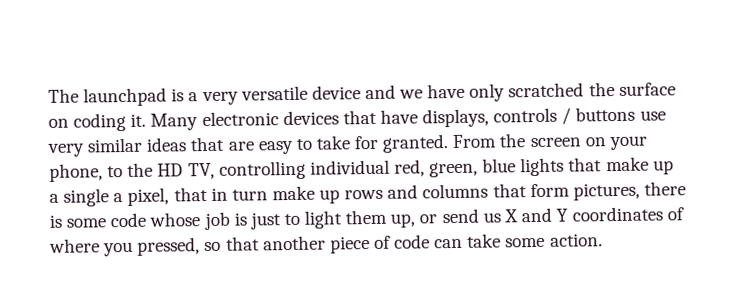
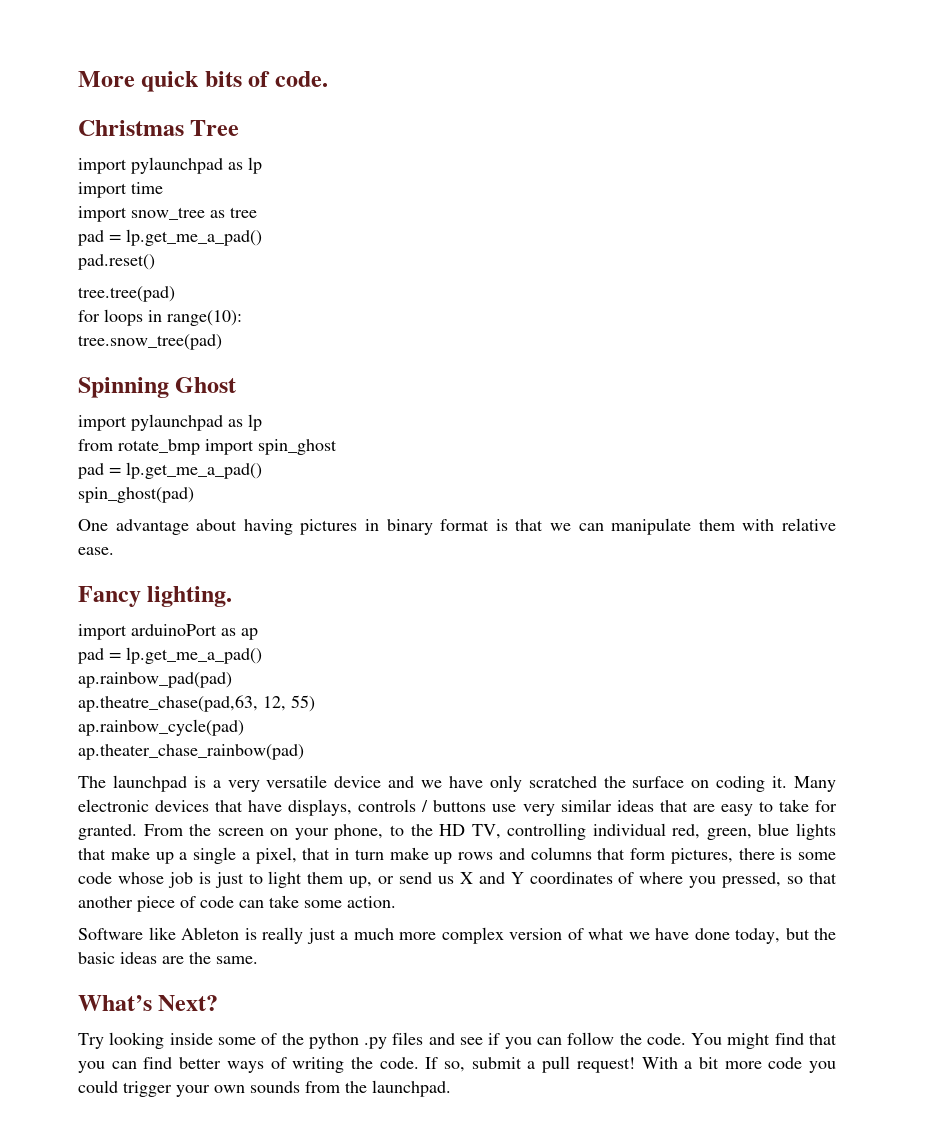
(48, 95) none -> [78,71,328,92] [78,120,240,136] [78,157,262,174] [78,182,163,198] [78,206,257,222] [78,229,262,246] [78,254,155,270] [78,286,175,302] [78,309,242,326] [78,334,222,350] [78,377,237,398] [78,414,262,431] [78,439,337,455] [78,462,262,479] [78,487,194,503] [78,518,837,535] [78,547,114,555] [78,586,233,607] [78,624,258,640] [78,647,262,664] [78,672,232,688] [78,695,315,712] [78,719,244,736] [78,744,304,760] More quick bits of code. // Christmas Tree // import pylaunchpad as lp // import time // import snow_tree as tree // pad = lp.get_me_a_pad() // pad.reset() // tree.tree(pad) // for loops in range(10): // tree.snow_tree(pad) // Spinning Ghost // import pylaunchpad as lp // from rotate_bmp import spin_ghost // pad = lp.get_me_a_pad() // spin_ghost(pad) // One advantage about having pictures in binary format is that we can manipulate them with relative ease. // Fancy lighting. // import arduinoPort as ap // pad = lp.get_me_a_pad() // ap.rainbow_pad(pad) // ap.theatre_chase(pad,63, 12, 55) // ap.rainbow_cycle(pad) // ap.theater_chase_rainbow(pad) //
(603, 240) none -> [78,927,836,944] [78,952,258,964] [78,995,219,1011] [78,1032,837,1049] [78,1056,837,1073] [78,1080,451,1097] // Software like Ableton is really just a much more complex version of what we have done today, but the basic ideas are the same. // What’s Next? // Try looking inside some of the python .py files and see if you can follow the code. You might find that you can find better ways of writing the code. If so, submit a pull request! With a bit more code you could trigger your own sounds from the launchpad.

